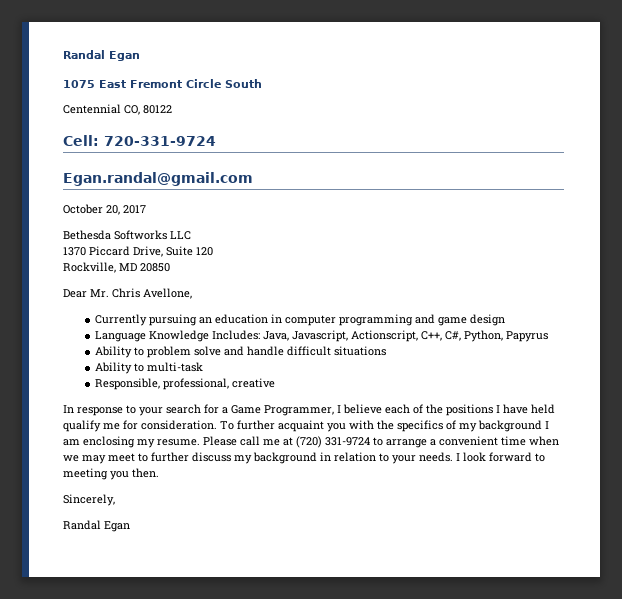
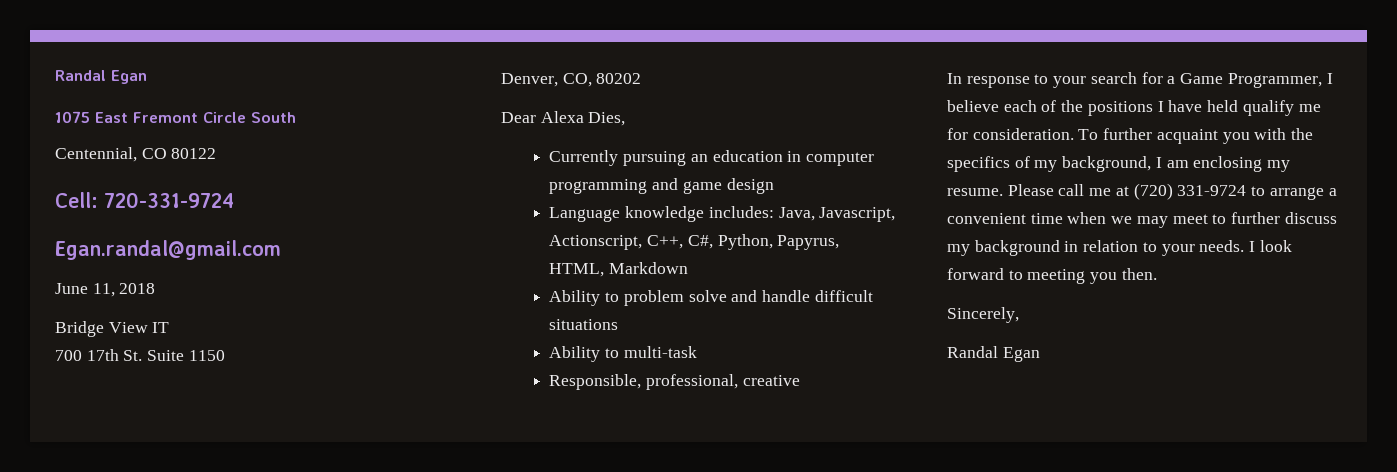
[63,104,140,115] Centennial CO, -> [55,147,167,162] Centennial, CO
[63,204,146,215] [63,230,191,240] [63,246,213,257] [63,262,170,273] [63,288,192,299] October 20, 2017 // Bethesda Softworks LLC // 1370 Piccard Drive, Suite 120 // Rockville, MD 20850 // Dear Mr. Chris Avellone, -> [55,283,156,297] [55,321,170,337] [55,349,225,361] [501,73,642,87] [501,111,626,126] June 11, 2018 // Bridge View IT // 700 17th St. Suite 1150 // Denver, CO, 80202 // Dear Alexa Dies,
[149,330,261,342] Knowledge Includes: -> [625,206,774,222] knowledge includes:
[506,331,549,342] Papyrus -> [777,235,840,250] [549,262,689,277] Papyrus, HTML, Markdown
[478,420,542,432] background -> [1062,156,1152,172] background,

